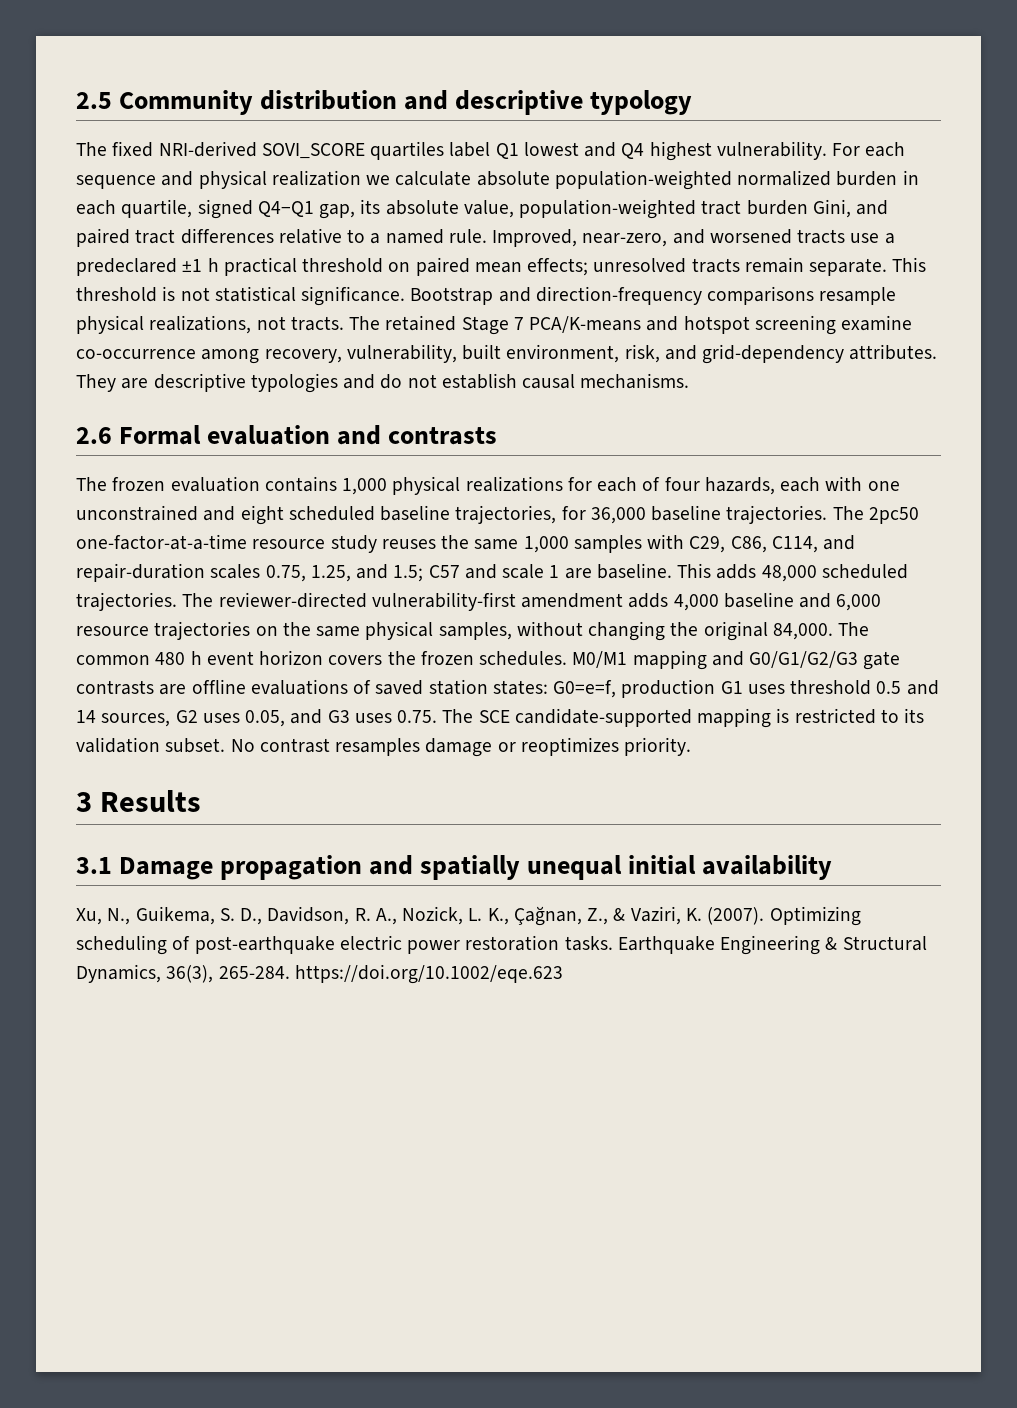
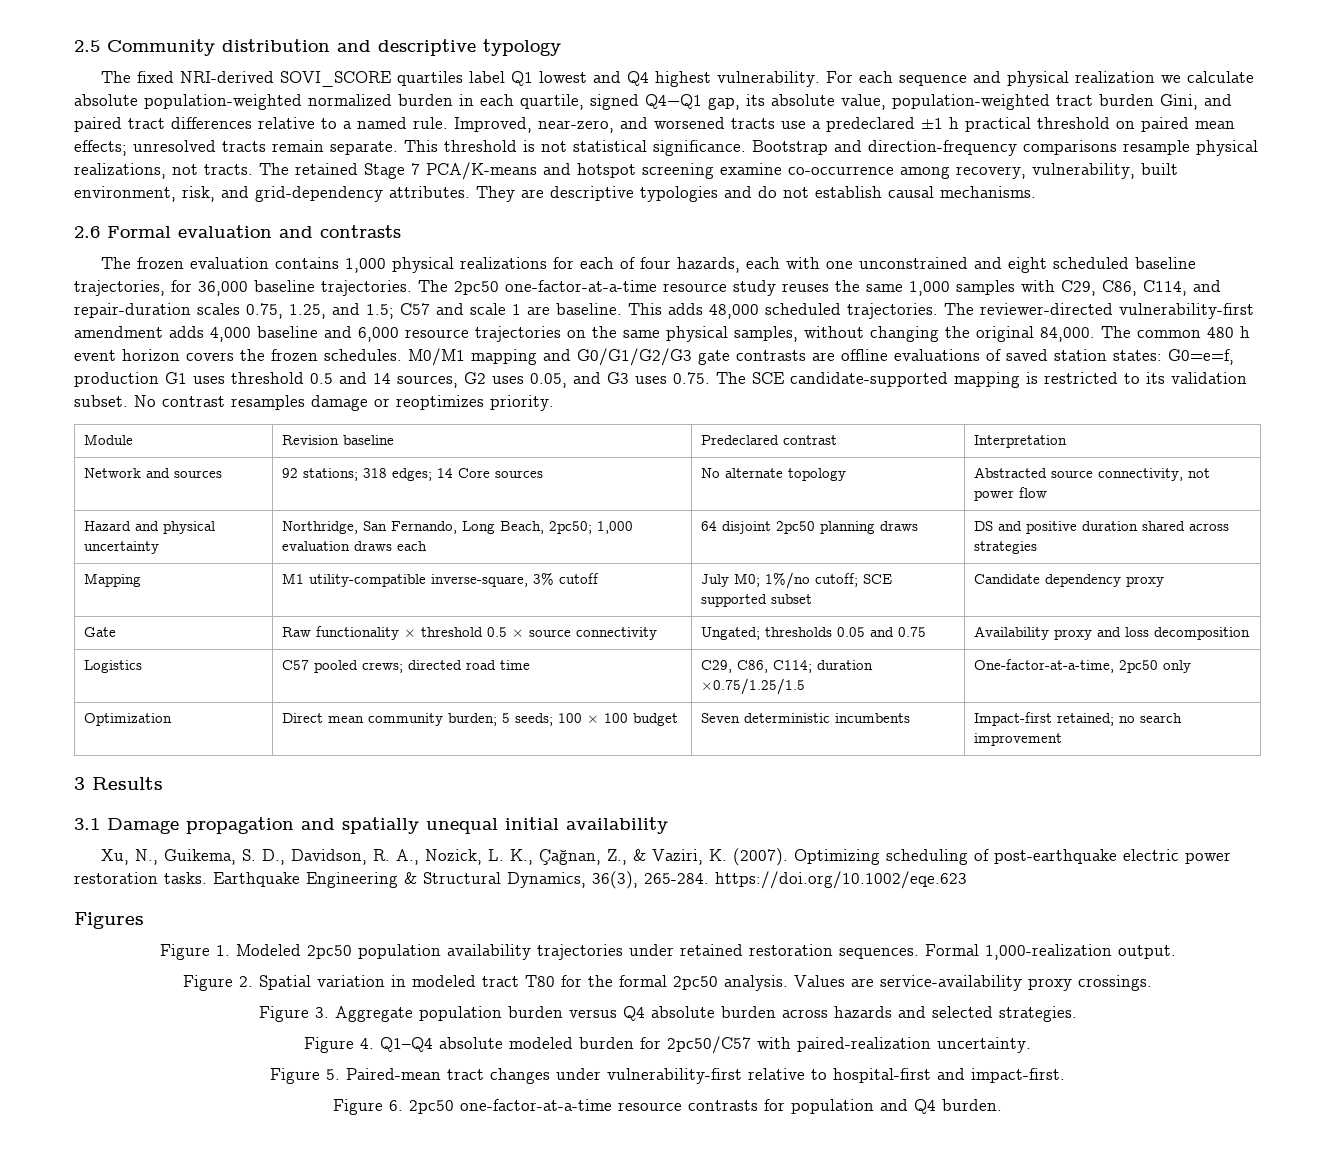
(692, 746) none -> [83,434,133,445] [281,435,394,445] [700,435,837,445] [973,435,1067,448] [83,468,222,478] [281,468,543,481] [700,468,846,481] [973,467,1210,481] [973,487,1047,501] [83,521,215,534] [83,541,159,554] [281,521,633,534] [281,541,427,551] [700,521,918,534] [973,521,1229,534] [973,541,1037,554] [83,573,141,587] [281,572,599,587] [700,572,892,589] [700,594,812,607] [973,574,1164,587] [83,627,116,637] [281,626,657,640] [700,627,926,640] [973,626,1250,640] [83,660,142,673] [281,660,530,673] [700,660,873,673] [700,678,805,695] [973,659,1191,673] [83,713,172,726] [281,713,678,726] [700,713,910,723] [973,712,1182,726] [973,733,1062,746] // Module | Revision baseline | Predeclared contrast | Interpretation // Network and sources | 92 stations; 318 edges; 14 Core sources | No alternate topology | Abstracted source connectivity, not power flow // Hazard and physical uncertainty | Northridge, San Fernando, Long Beach, 2pc50; 1,000 evaluation draws each | 64 disjoint 2pc50 planning draws | DS and positive duration shared across strategies // Mapping | M1 utility-compatible inverse-square, 3% cutoff | July M0; 1%/no cutoff; SCE supported subset | Candidate dependency proxy // Gate | Raw functionality × threshold 0.5 × source connectivity | Ungated; thresholds 0.05 and 0.75 | Availability proxy and loss decomposition // Logistics | C57 pooled crews; directed road time | C29, C86, C114; duration ×0.75/1.25/1.5 | One-factor-at-a-time, 2pc50 only // Optimization | Direct mean community burden; 5 seeds; 100 × 100 budget | Seven deterministic incumbents | Impact-first retained; no search improvement
(563, 974) none -> [74,912,144,929] [159,944,1176,960] [183,975,1152,991] [258,1006,1077,1022] [304,1036,1031,1054] [270,1068,1065,1084] [333,1099,1002,1115] // Figures // Figure 1. Modeled 2pc50 population availability trajectories under retained restoration sequences. Formal 1,000-realization output. // Figure 2. Spatial variation in modeled tract T80 for the formal 2pc50 analysis. Values are service-availability proxy crossings. // Figure 3. Aggregate population burden versus Q4 absolute burden across hazards and selected strategies. // Figure 4. Q1–Q4 absolute modeled burden for 2pc50/C57 with paired-realization uncertainty. // Figure 5. Paired-mean tract changes under vulnerability-first relative to hospital-first and impact-first. // Figure 6. 2pc50 one-factor-at-a-time resource contrasts for population and Q4 burden.

